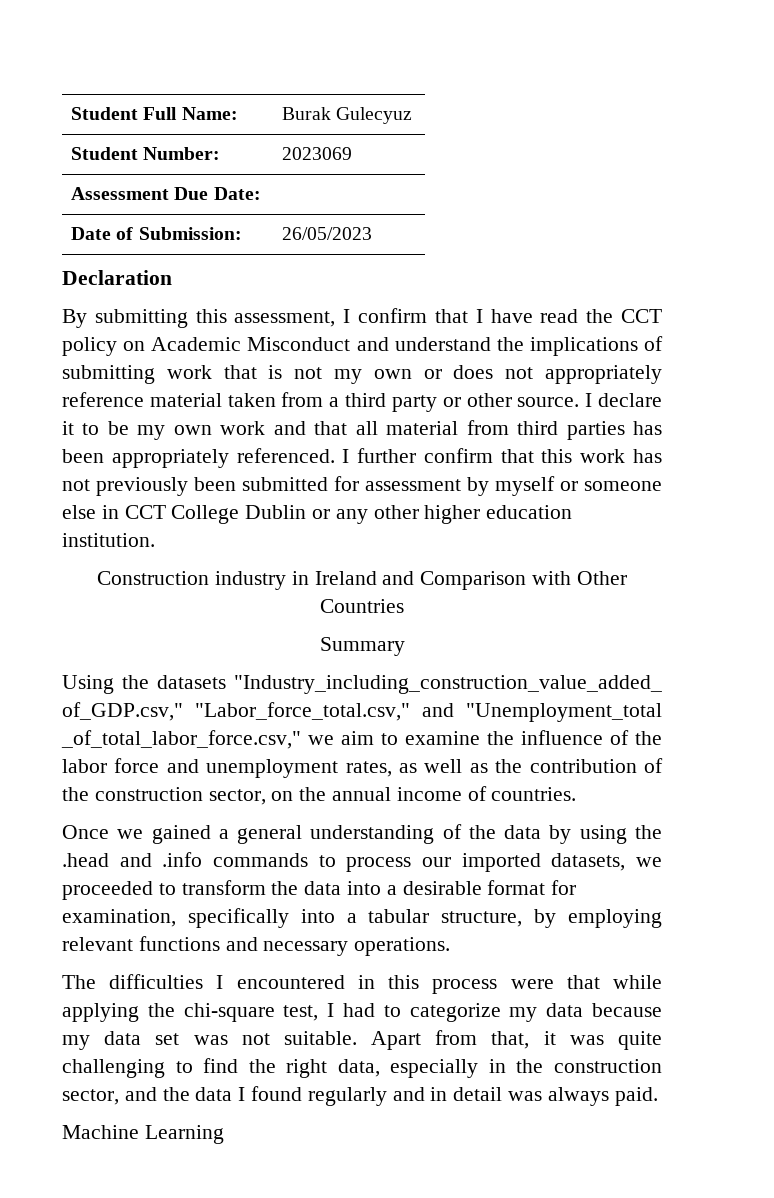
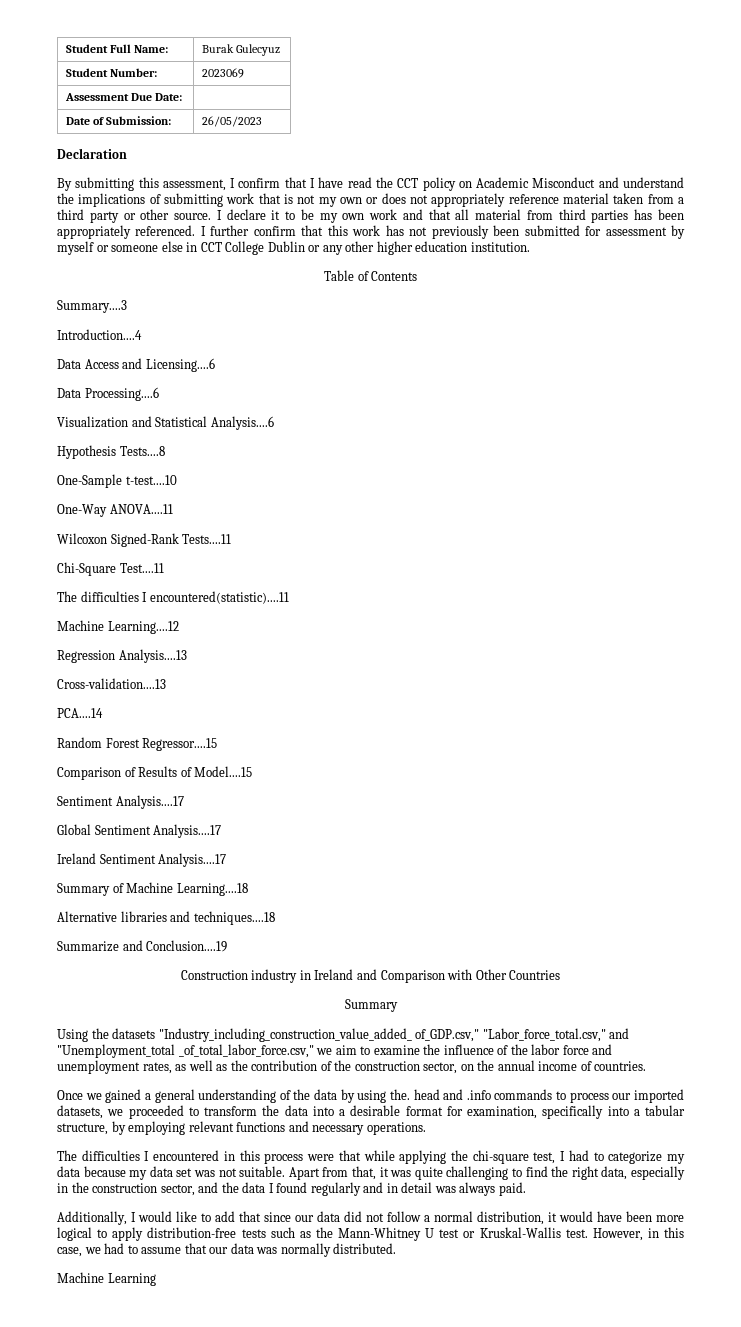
(155, 540) none -> [323,270,418,281] [57,300,127,313] [57,329,142,340] [57,358,215,372] [57,387,159,401] [57,416,274,430] [57,445,165,459] [57,474,177,488] [57,504,173,517] [57,533,232,547] [57,562,164,576] [57,591,289,604] [57,620,179,634] [57,649,187,663] [57,678,166,689] [57,708,103,718] [57,737,218,751] [57,766,253,780] [57,795,184,809] [57,824,222,838] [57,853,227,867] [57,882,248,896] [57,911,275,925] [57,940,228,952] // Table of Contents // Summary....3 // Introduction....4 // Data Access and Licensing....6 // Data Processing....6 // Visualization and Statistical Analysis....6 // Hypothesis Tests....8 // One-Sample t-test....10 // One-Way ANOVA....11 // Wilcoxon Signed-Rank Tests....11 // Chi-Square Test....11 // The difficulties I encountered(statistic)....11 // Machine Learning....12 // Regression Analysis....13 // Cross-validation....13 // PCA....14 // Random Forest Regressor....15 // Comparison of Results of Model....15 // Sentiment Analysis....17 // Global Sentiment Analysis....17 // Ireland Sentiment Analysis....17 // Summary of Machine Learning....18 // Alternative libraries and techniques....18 // Summarize and Conclusion....19
[634,825,662,839] [62,853,109,867] the .head -> [389,1089,440,1100] the. head
(658, 1096) none -> [57,1211,684,1225] [57,1227,684,1241] [57,1243,397,1257] // Additionally, I would like to add that since our data did not follow a normal distribution, it would have been more logical to apply distribution-free tests such as the Mann-Whitney U test or Kruskal-Wallis test. However, in this case, we had to assume that our data was normally distributed.

